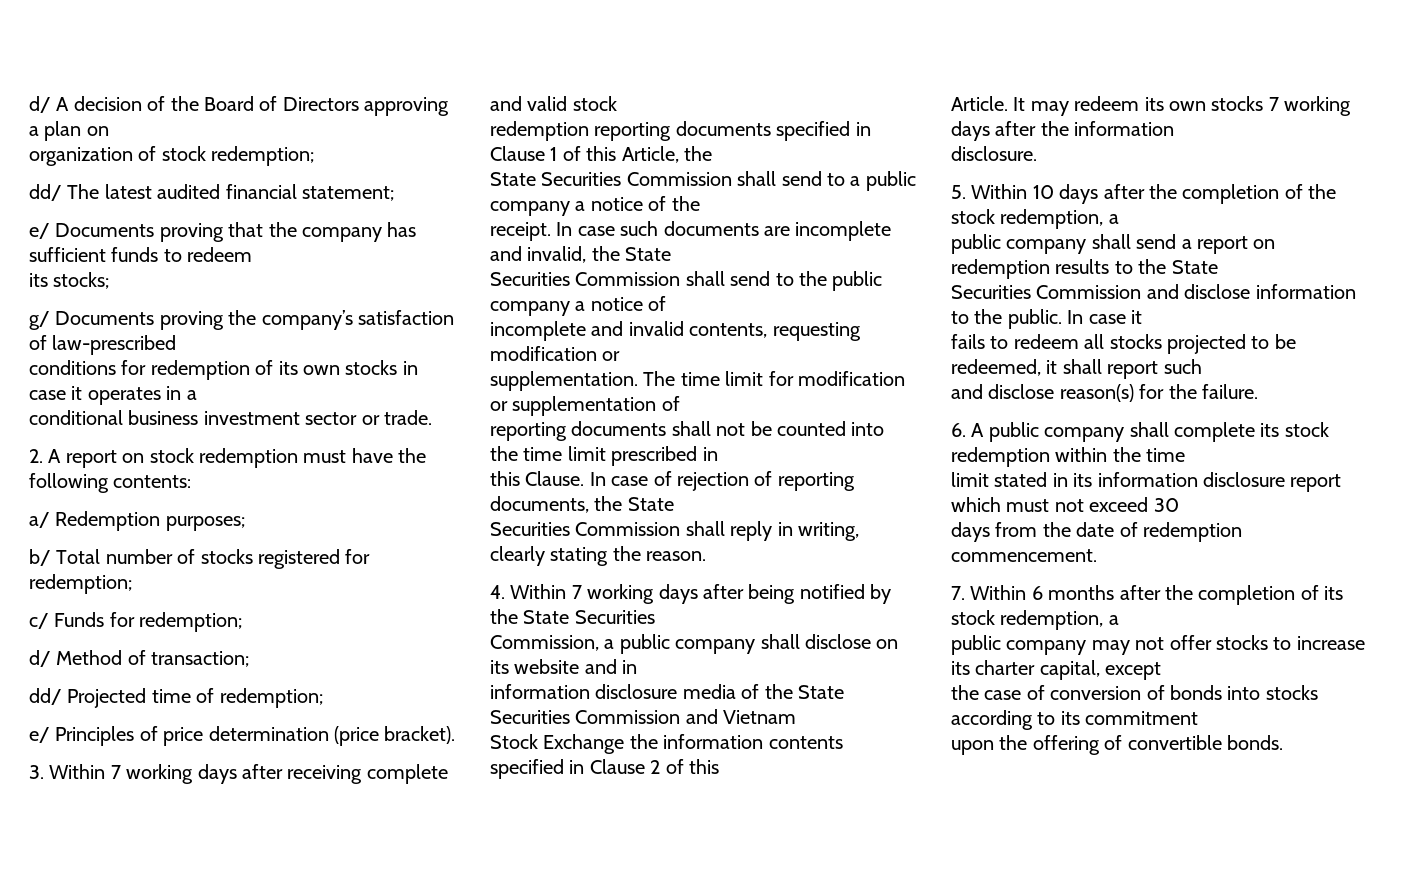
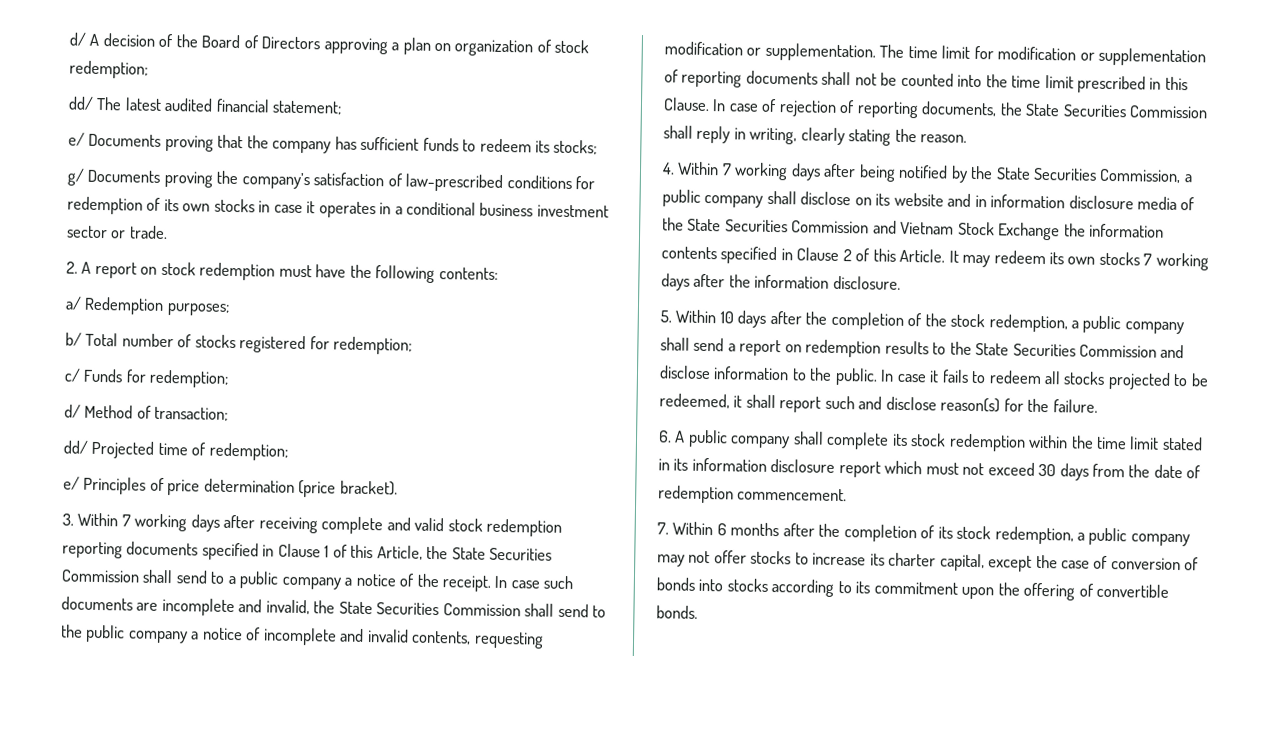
(109, 131) // -> (452, 47) none
(253, 254) // -> (532, 145) none
(177, 345) // -> (504, 183) none
(197, 395) // -> (403, 210) none
(617, 103) // -> (483, 525) none
(712, 153) // -> (449, 552) none
(700, 203) // -> (439, 580) none
(672, 254) // -> (373, 608) none
(667, 303) // -> (262, 634) none
(621, 356) // -> (762, 51) none
(680, 403) // -> (679, 76) none
(718, 454) // -> (1162, 83) none
(674, 504) // -> (1061, 110) none
(655, 617) // -> (1098, 174) none
(638, 667) // -> (987, 201) none
(797, 717) // -> (955, 228) none
(719, 766) // -> (896, 255) none
(1175, 128) // -> (830, 281) none
(1119, 219) // -> (1080, 324) none
(1218, 267) // -> (1010, 349) none
(1142, 317) // -> (940, 376) none
(1202, 366) // -> (855, 402) none
(1186, 455) // -> (1128, 443) none
(1179, 505) // -> (1057, 470) none
(1119, 620) // -> (1085, 536) none
(1162, 671) // -> (1033, 563) none
(1199, 718) // -> (958, 588) none

